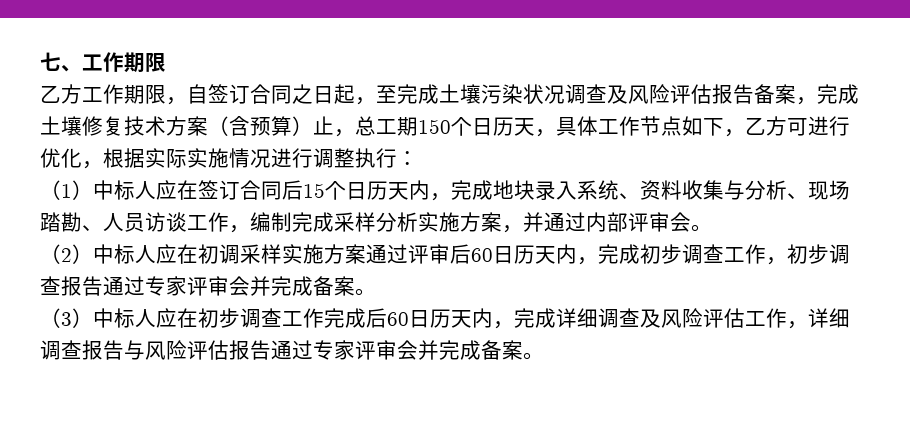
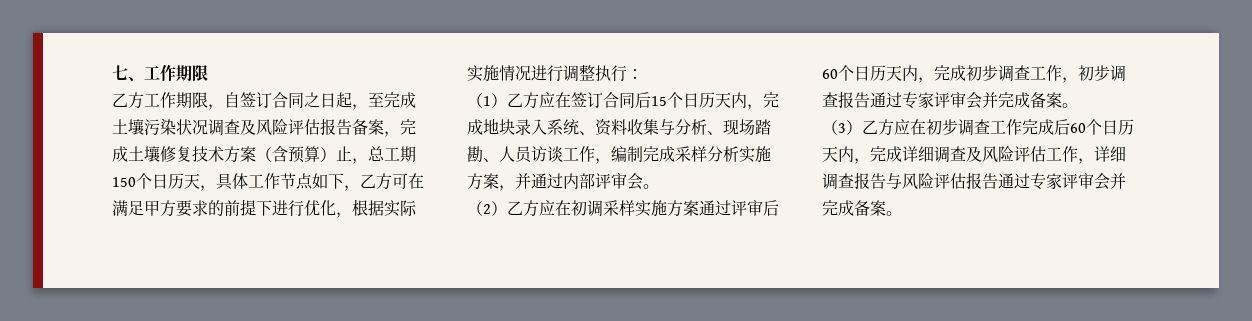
(808, 127) none -> [408,173,424,189] [112,199,272,217] 在满足甲方要求的前提下
[93,180,156,200] 中标人 -> [507,92,539,109] 乙方
[93,244,156,264] 中标人 -> [507,200,539,217] 乙方
(493, 255) none -> [838,65,854,81] 个
[93,308,156,328] 中标人 -> [862,119,894,136] 乙方
(409, 319) none -> [1086,119,1102,135] 个

